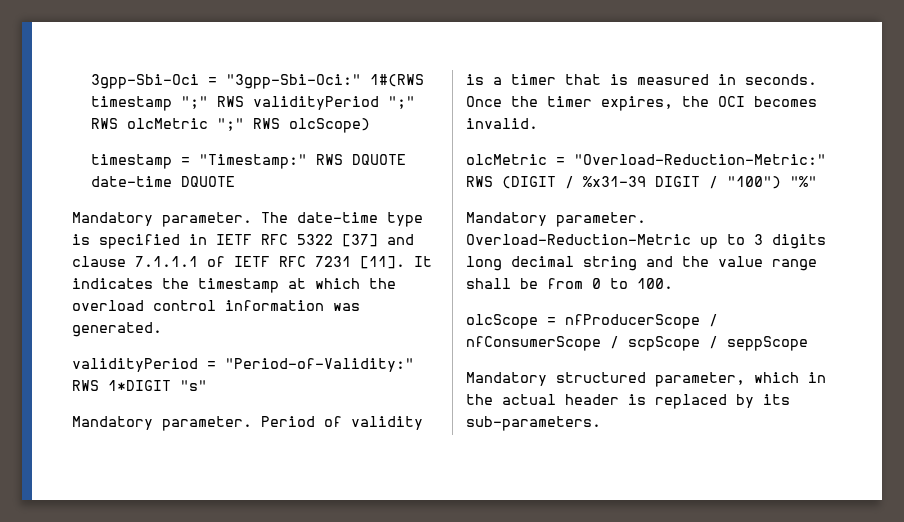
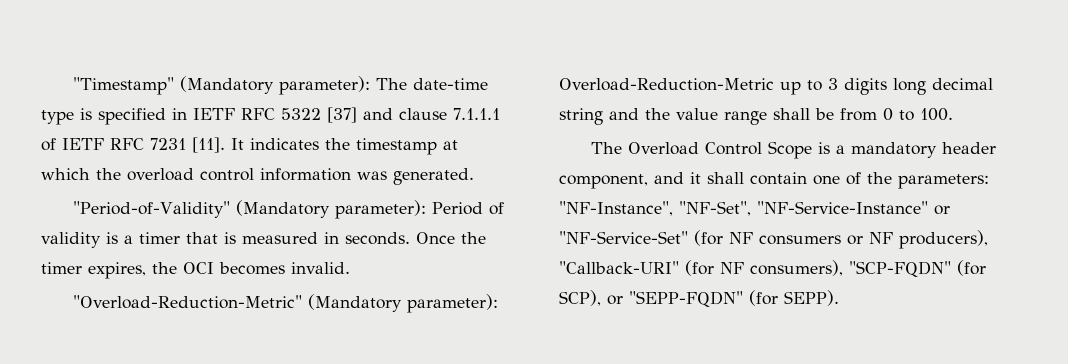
[90,74,424,89] [90,96,415,111] [90,118,370,133] [90,154,406,169] [90,176,235,187] [72,212,252,227] 3gpp-Sbi-Oci = "3gpp-Sbi-Oci:" 1#(RWS timestamp ";" RWS validityPeriod ";" RWS olcMetric ";" RWS olcScope) // timestamp = "Timestamp:" RWS DQUOTE date-time DQUOTE // Mandatory parameter. -> [73,76,371,95] "Timestamp" (Mandatory parameter):
[72,358,414,372] [72,380,207,391] [72,416,252,431] validityPeriod = "Period-of-Validity:" RWS 1*DIGIT "s" // Mandatory parameter. -> [73,200,427,219] "Period-of-Validity" (Mandatory parameter):
[466,154,826,165] [466,176,817,189] [466,212,646,227] olcMetric = "Overload-Reduction-Metric:" RWS (DIGIT / %x31-39 DIGIT / "100") "%" // Mandatory parameter. -> [73,294,499,313] "Overload-Reduction-Metric" (Mandatory parameter):
[466,314,718,329] [466,336,808,351] [466,372,826,387] [466,394,790,409] [466,416,601,431] olcScope = nfProducerScope / nfConsumerScope / scpScope / seppScope // Mandatory structured parameter, which in the actual header is replaced by its sub-parameters. -> [591,141,997,159] [559,172,989,189] [559,201,950,216] [559,230,988,249] [559,260,986,277] [559,290,839,307] The Overload Control Scope is a mandatory header component, and it shall contain one of the parameters: "NF-Instance", "NF-Set", "NF-Service-Instance" or "NF-Service-Set" (for NF consumers or NF producers), "Callback-URI" (for NF consumers), "SCP-FQDN" (for SCP), or "SEPP-FQDN" (for SEPP).

